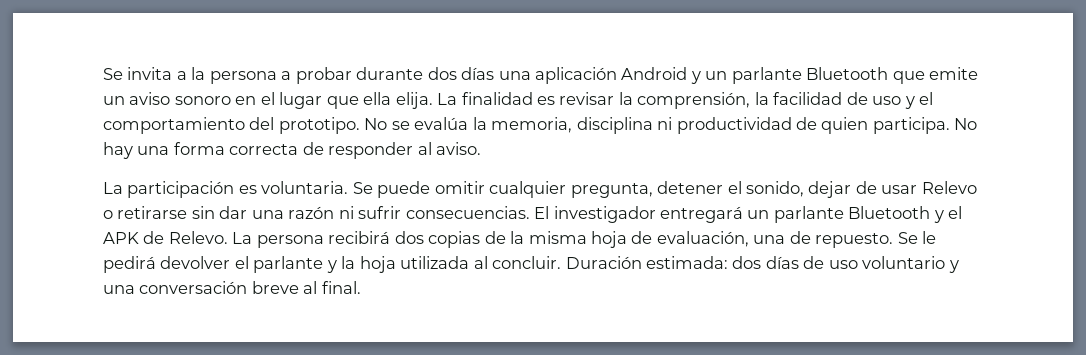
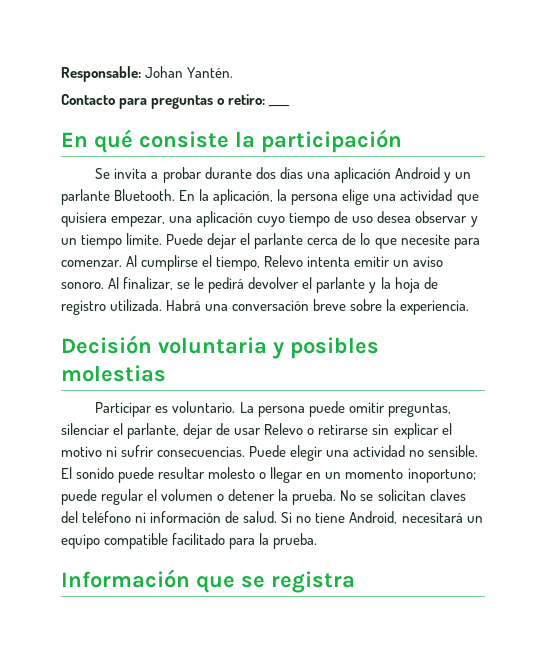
[103,67,277,84] Se invita a la persona -> [61,66,234,82] [61,94,266,109] [268,105,291,107] [61,129,402,153] [95,168,148,179] Responsable: Johan Yantén. // Contacto para preguntas o retiro: ____ // En qué consiste la participación // Se invita
[806,67,979,84] [103,92,934,109] [103,117,978,134] [103,142,482,159] [103,181,977,198] [103,206,963,223] [103,231,918,248] Bluetooth que emite un aviso sonoro en el lugar que ella elija. La finalidad es revisar la comprensión, la facilidad de uso y el comportamiento del prototipo. No se evalúa la memoria, disciplina ni productividad de quien participa. No hay una forma correcta de responder al aviso. // La participación es voluntaria. Se puede omitir cualquier pregunta, detener el sonido, dejar de usar Relevo o retirarse sin dar una razón ni sufrir consecuencias. El investigador entregará un parlante Bluetooth y el APK de Relevo. La persona recibirá dos copias de la misma hoja de evaluación, una de repuesto. Se -> [114,189,479,205] [61,211,478,227] [61,233,480,249] [61,255,444,271] [61,277,191,290] Bluetooth. En la aplicación, la persona elige una actividad que quisiera empezar, una aplicación cuyo tiempo de uso desea observar y un tiempo límite. Puede dejar el parlante cerca de lo que necesite para comenzar. Al cumplirse el tiempo, Relevo intenta emitir un aviso sonoro. Al finalizar, se
[400,256,959,273] [103,281,361,294] utilizada al concluir. Duración estimada: dos días de uso voluntario y una conversación breve al final. -> [423,277,438,289] [61,299,470,315] [61,335,379,359] [61,365,166,382] [95,401,451,417] [61,423,452,439] [61,445,479,461] [61,467,476,483] [61,489,466,505] [61,511,483,524] [61,533,318,549] [61,569,355,593] de registro utilizada. Habrá una conversación breve sobre la experiencia. // Decisión voluntaria y posibles molestias // Participar es voluntario. La persona puede omitir preguntas, silenciar el parlante, dejar de usar Relevo o retirarse sin explicar el motivo ni sufrir consecuencias. Puede elegir una actividad no sensible. El sonido puede resultar molesto o llegar en un momento inoportuno; puede regular el volumen o detener la prueba. No se solicitan claves del teléfono ni información de salud. Si no tiene Android, necesitará un equipo compatible facilitado para la prueba. // Información que se registra

